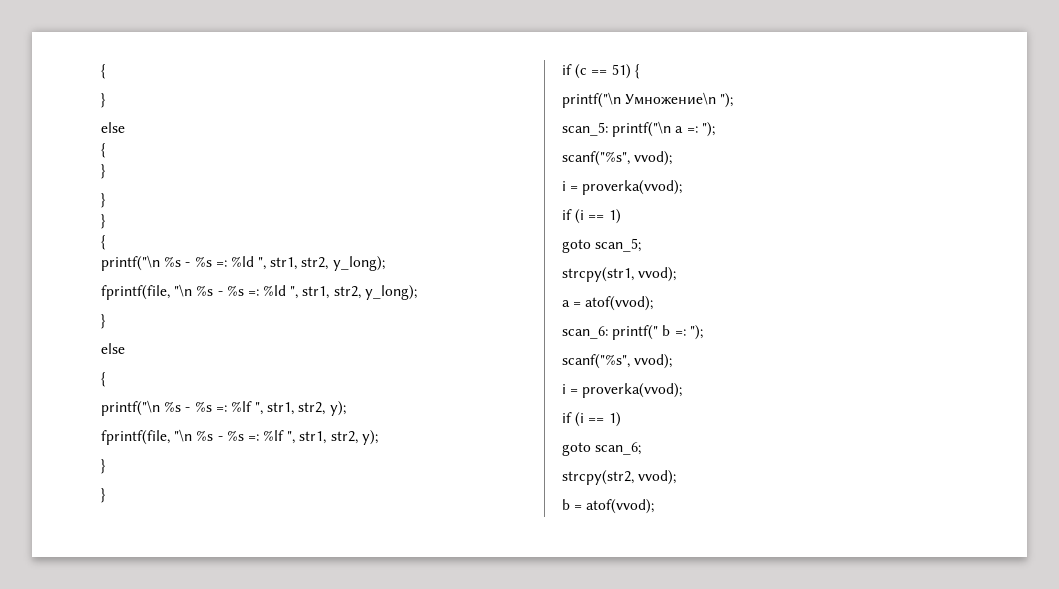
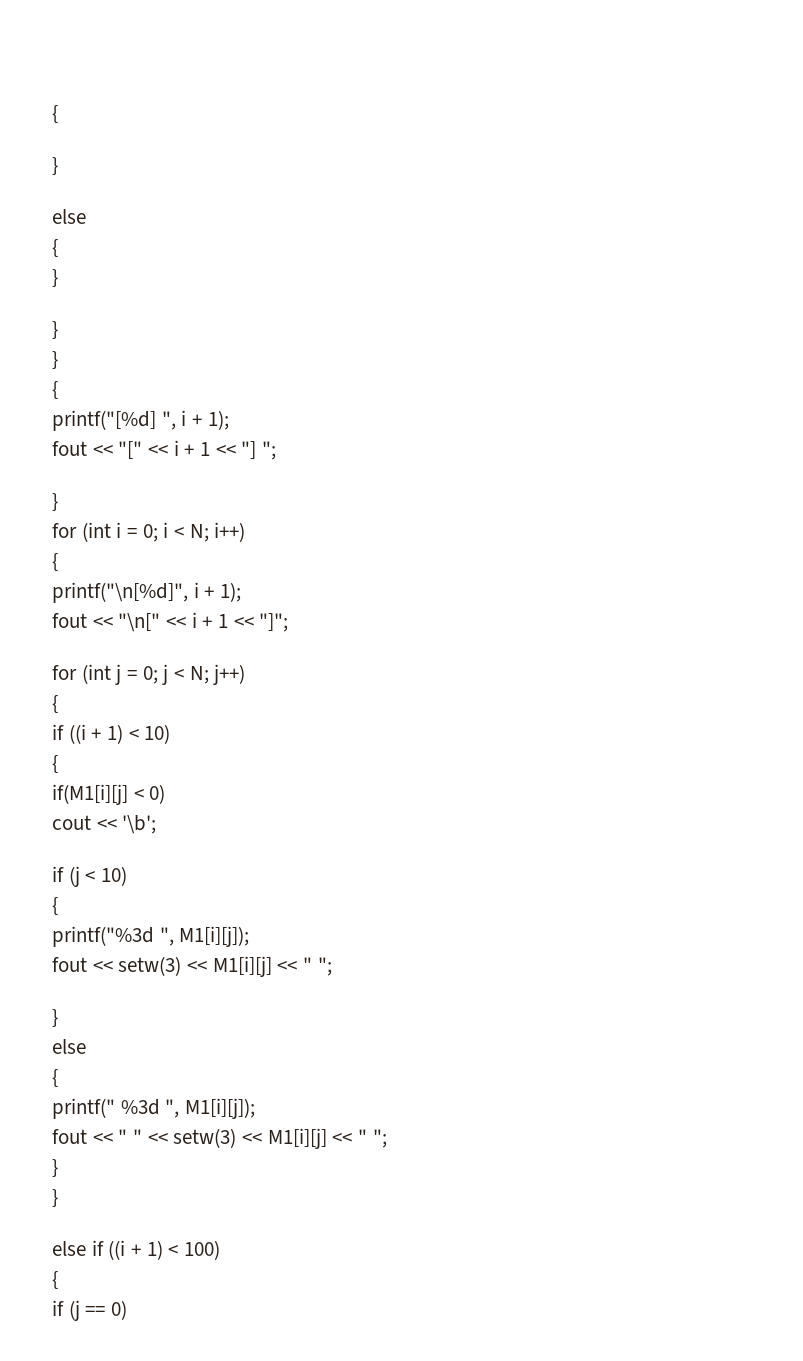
[101,255,385,271] [101,284,417,300] [101,314,106,329] [101,343,125,354] [101,372,106,387] [101,400,346,416] [101,429,378,445] [101,459,106,474] [101,488,106,503] [562,64,640,79] [562,92,734,108] [562,121,715,137] [562,151,673,166] [562,180,683,195] [562,209,621,224] [562,238,642,253] [562,267,677,282] [562,296,654,311] [562,325,703,340] [562,354,673,369] [562,383,683,398] [562,412,621,427] [562,442,642,456] [562,470,677,485] [562,499,655,514] printf("\n %s - %s =: %ld ", str1, str2, y_long); // fprintf(file, "\n %s - %s =: %ld ", str1, str2, y_long); // } // else // { // printf("\n %s - %s =: %lf ", str1, str2, y); // fprintf(file, "\n %s - %s =: %lf ", str1, str2, y); // } // } // if (c == 51) { // printf("\n Умножение\n "); // scan_5: printf("\n a =: "); // scanf("%s", vvod); // i = proverka(vvod); // if (i == 1) // goto scan_5; // strcpy(str1, vvod); // a = atof(vvod); // scan_6: printf(" b =: "); // scanf("%s", vvod); // i = proverka(vvod); // if (i == 1) // goto scan_6; // strcpy(str2, vvod); // b = atof(vvod); -> [52,410,229,431] [52,440,277,460] [52,493,58,511] [52,522,246,542] [52,553,58,571] [52,582,242,603] [52,612,289,632] [52,664,246,685] [52,695,58,713] [52,724,171,744] [52,755,58,773] [52,784,166,805] [52,815,157,834] [52,866,128,887] [52,897,58,915] [52,926,250,947] [52,956,332,977] [52,1009,58,1027] [52,1039,86,1054] [52,1069,58,1087] [52,1098,256,1119] [52,1128,387,1149] [52,1159,58,1177] [52,1189,58,1207] [52,1240,221,1260] [52,1271,58,1289] [52,1300,128,1321] printf("[%d] ", i + 1); // fout << "[" << i + 1 << "] "; // } // for (int i = 0; i < N; i++) // { // printf("\n[%d]", i + 1); // fout << "\n[" << i + 1 << "]"; // for (int j = 0; j < N; j++) // { // if ((i + 1) < 10) // { // if(M1[i][j] < 0) // cout << '\b'; // if (j < 10) // { // printf("%3d ", M1[i][j]); // fout << setw(3) << M1[i][j] << " "; // } // else // { // printf(" %3d ", M1[i][j]); // fout << " " << setw(3) << M1[i][j] << " "; // } // } // else if ((i + 1) < 100) // { // if (j == 0)

